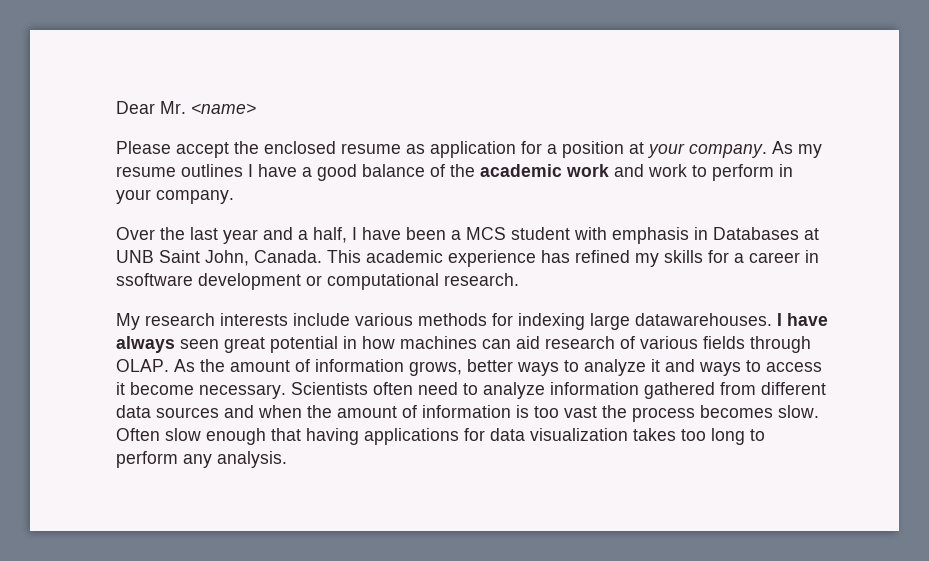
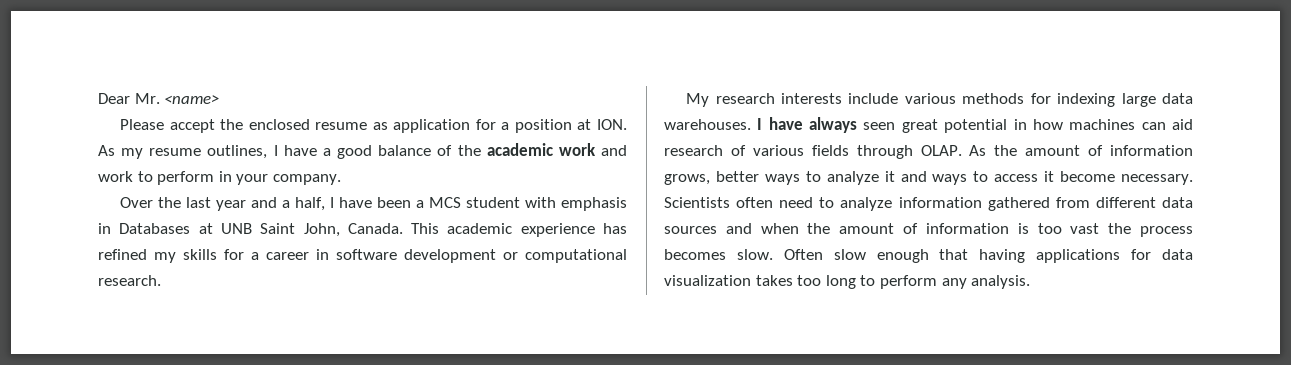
[648,143,767,158] your company. -> [596,119,627,130] ION.
[181,164,243,177] outlines -> [207,145,268,159] outlines,
[116,273,193,286] ssoftware -> [336,249,397,260] software
[635,313,772,326] datawarehouses. -> [1162,93,1193,104] [664,119,751,130] data warehouses.

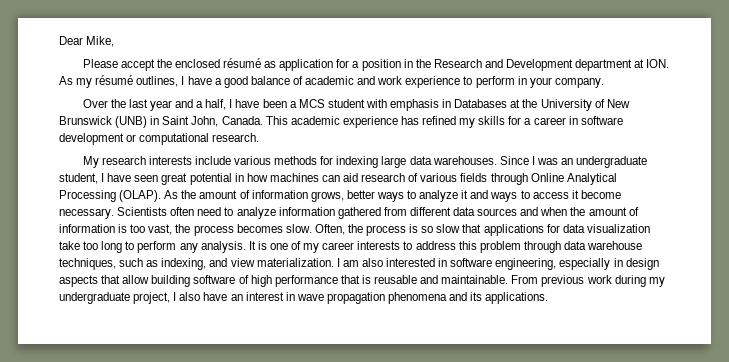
[134,93,220,104] Mr. <name> -> [86,36,115,47] Mike,
[315,122,368,130] resume -> [223,58,262,68] résumé
(572, 126) none -> [403,59,633,71] in the Research and Development department
[149,148,202,156] resume -> [95,75,134,85] résumé
[457,143,596,156] the academic work -> [305,76,355,85] academic
(133, 176) none -> [405,76,461,88] experience
[220,223,252,234] UNB -> [522,99,630,111] [59,116,160,128] the University of New Brunswick (UNB) in
[757,117,858,133] I have always -> [499,156,648,168] [59,173,132,184] Since I was an undergraduate student, I have
[920,145,962,156] OLAP. -> [530,173,617,185] [59,190,162,202] Online Analytical Processing (OLAP).
[1070,223,1100,234] vast -> [148,224,173,235] vast,
[783,249,1026,263] Often slow enough that having -> [314,224,482,236] Often, the process is so slow that
[755,275,793,286] takes -> [59,241,80,250] take
(1031, 282) none -> [248,241,643,253] [59,258,659,270] [59,275,665,287] [59,292,549,304] It is one of my career interests to address this problem through data warehouse techniques, such as indexing, and view materialization. I am also interested in software engineering, especially in design aspects that allow building software of high performance that is reusable and maintainable. From previous work during my undergraduate project, I also have an interest in wave propagation phenomena and its applications.

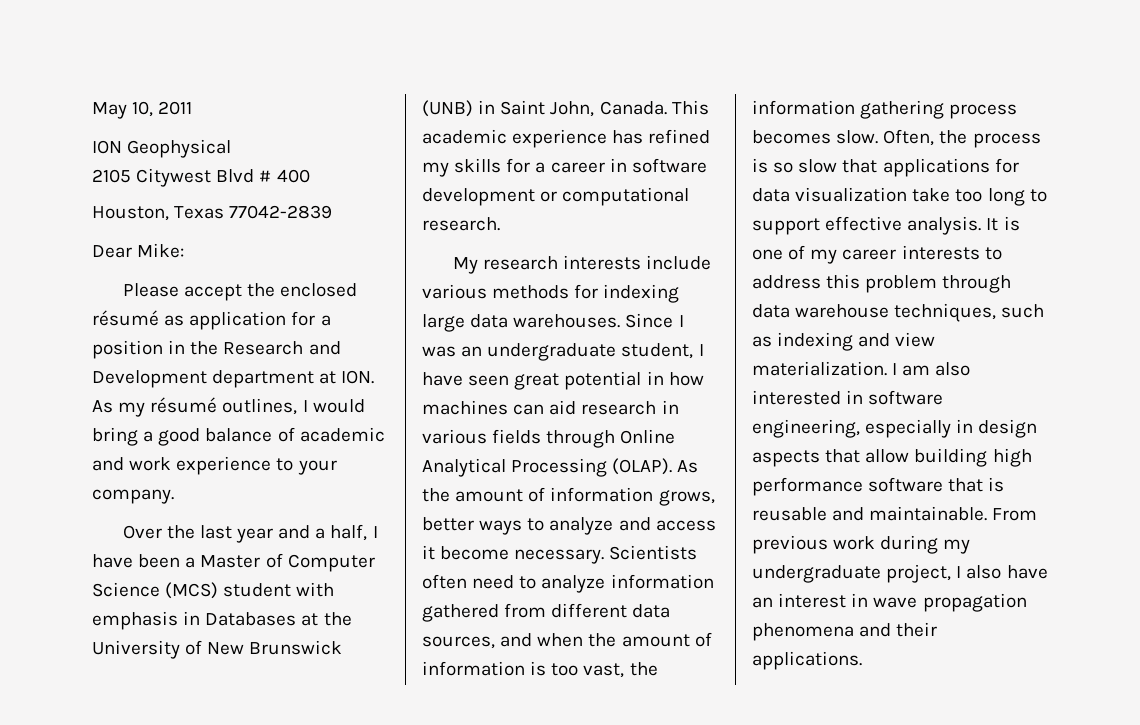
[59,36,115,47] Dear Mike, -> [92,101,193,119] [92,139,232,158] [92,168,310,187] [92,205,333,221] [92,243,185,258] May 10, 2011 // ION Geophysical // 2105 Citywest Blvd # 400 // Houston, Texas 77042-2839 // Dear Mike:
[187,76,212,85] have -> [312,399,365,413] [92,427,138,446] would bring
[475,76,527,88] perform in -> (294, 464) none
[298,99,325,108] MCS -> [200,553,375,572] [92,582,219,599] Master of Computer Science (MCS)
[408,173,419,182] of -> [661,400,679,414] in
[461,190,530,202] it and ways to -> [618,517,651,531] and
[477,208,518,216] sources -> [422,636,495,649] sources,
(191, 228) none -> [752,100,945,119] information gathering
[137,241,198,253] perform any -> [752,216,903,235] support effective
[161,258,207,270] indexing, -> [777,332,854,351] indexing
[193,275,249,284] software of -> (988, 457) none
(338, 281) none -> [868,477,944,492] software
[470,292,483,301] its -> [896,622,938,637] their

